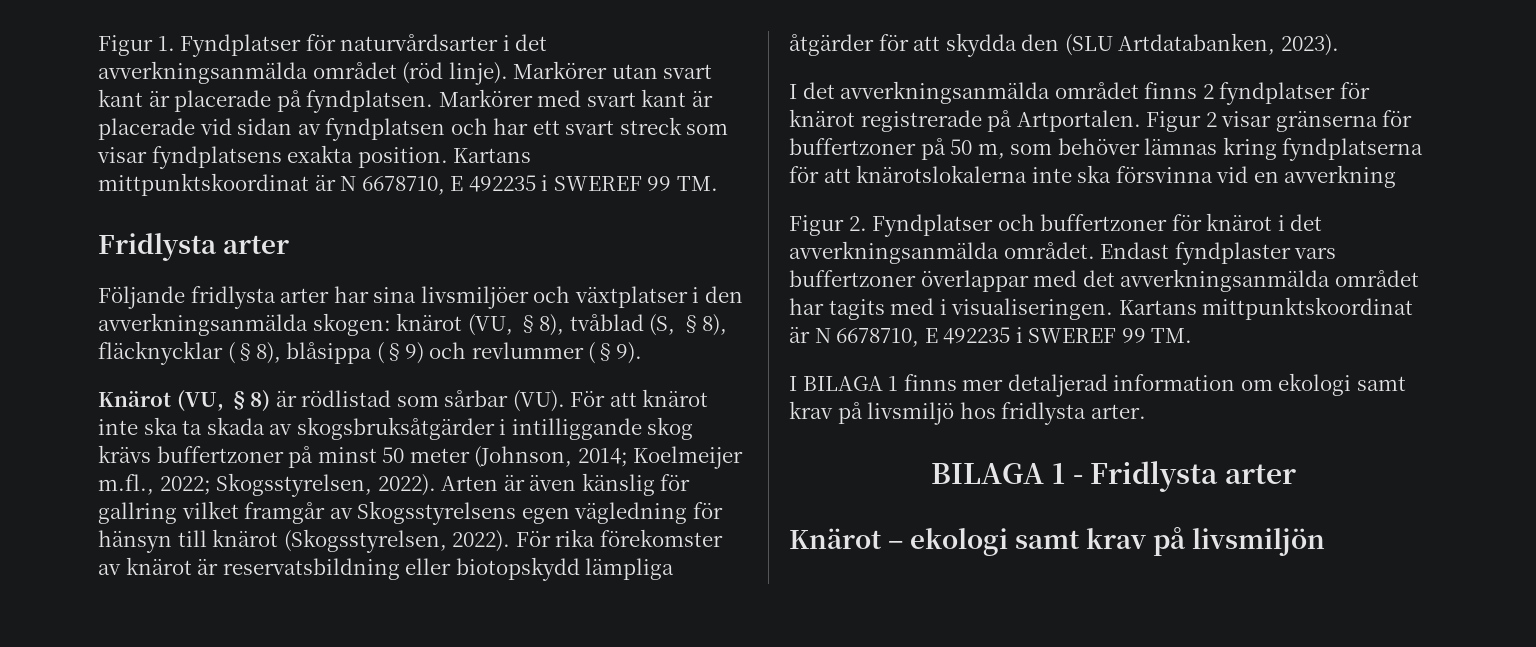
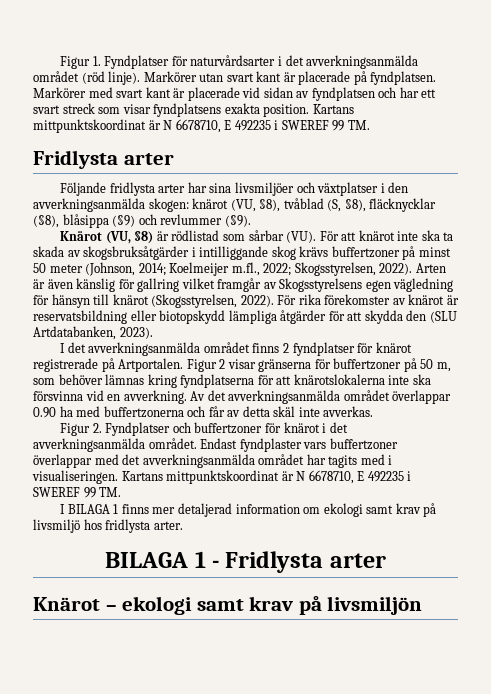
[1284,165,1397,188] avverkning -> [123,390,452,404] [33,406,374,418] avverkning. Av det avverkningsanmälda området överlappar 0.90 ha med buffertzonerna och får av detta skäl inte avverkas.

